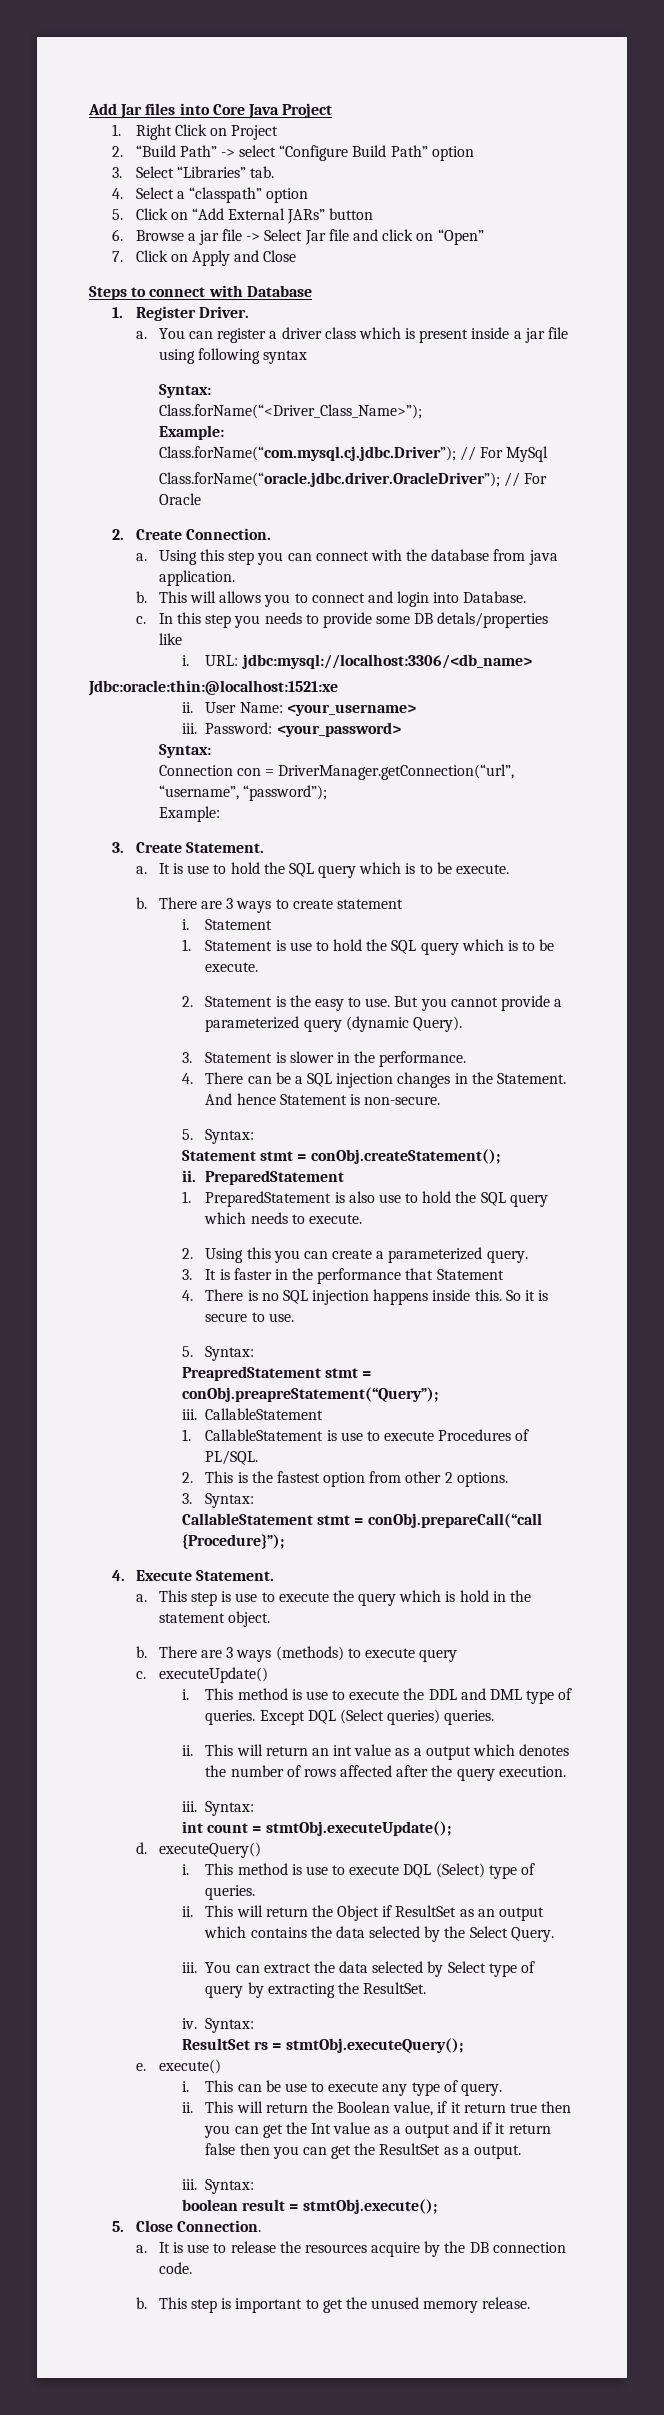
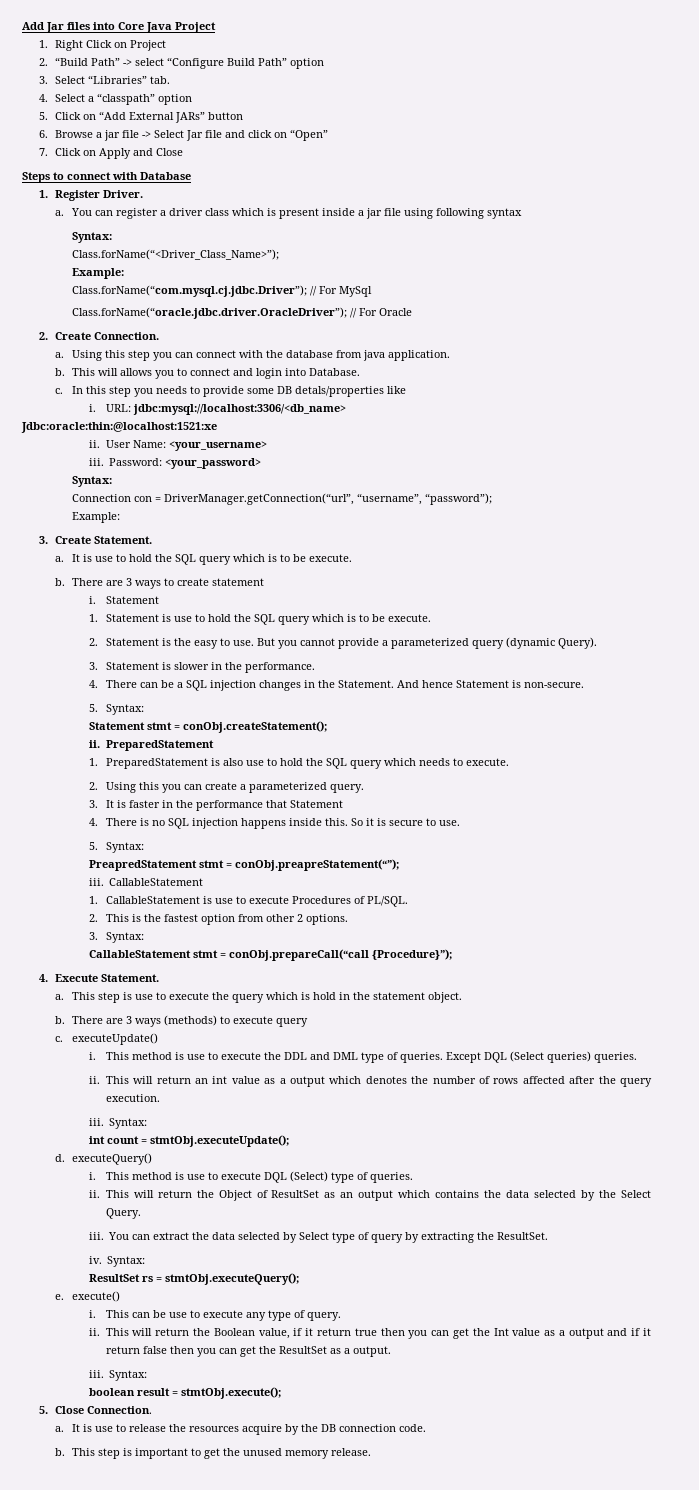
[182,1387,439,1402] conObj.preapreStatement(“Query”); -> [234,859,399,871] conObj.preapreStatement(“”);
[382,1905,393,1917] if -> [256,1190,268,1198] of

